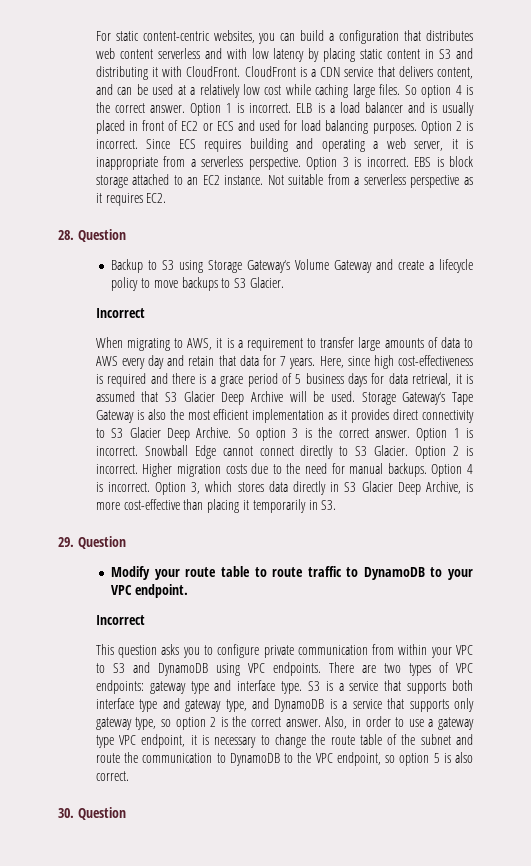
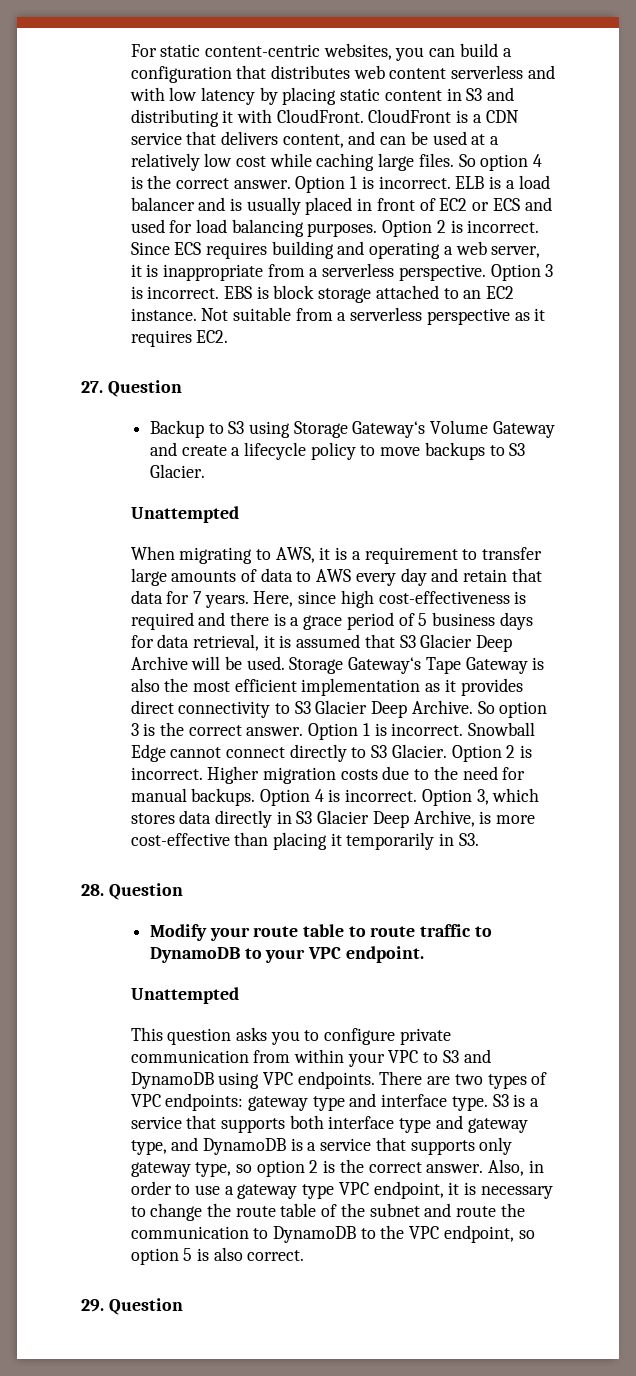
[58,230,74,240] 28. -> [81,381,103,393] 27.
[95,308,145,318] Incorrect -> [130,506,239,523] Unattempted
[58,537,74,547] 29. -> [81,884,104,896] 28.
[95,615,145,625] Incorrect -> [130,987,239,1004] Unattempted
[58,808,74,818] 30. -> [81,1299,104,1312] 29.

